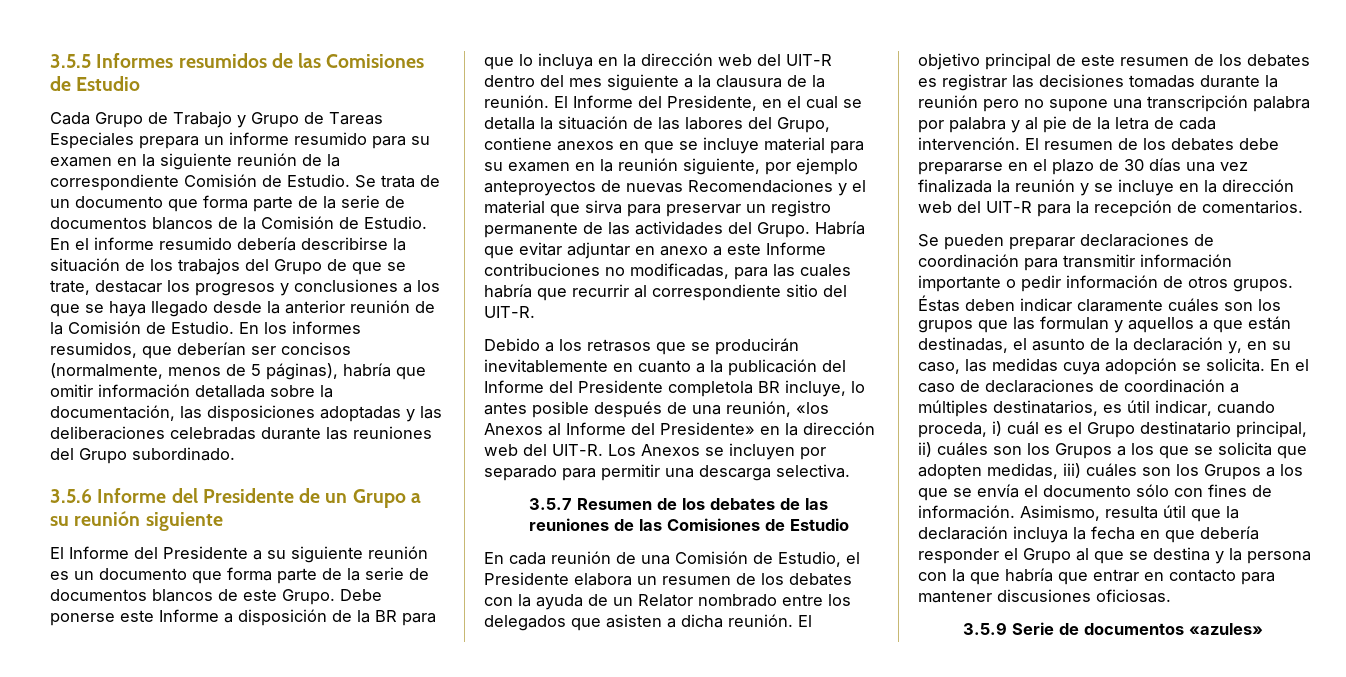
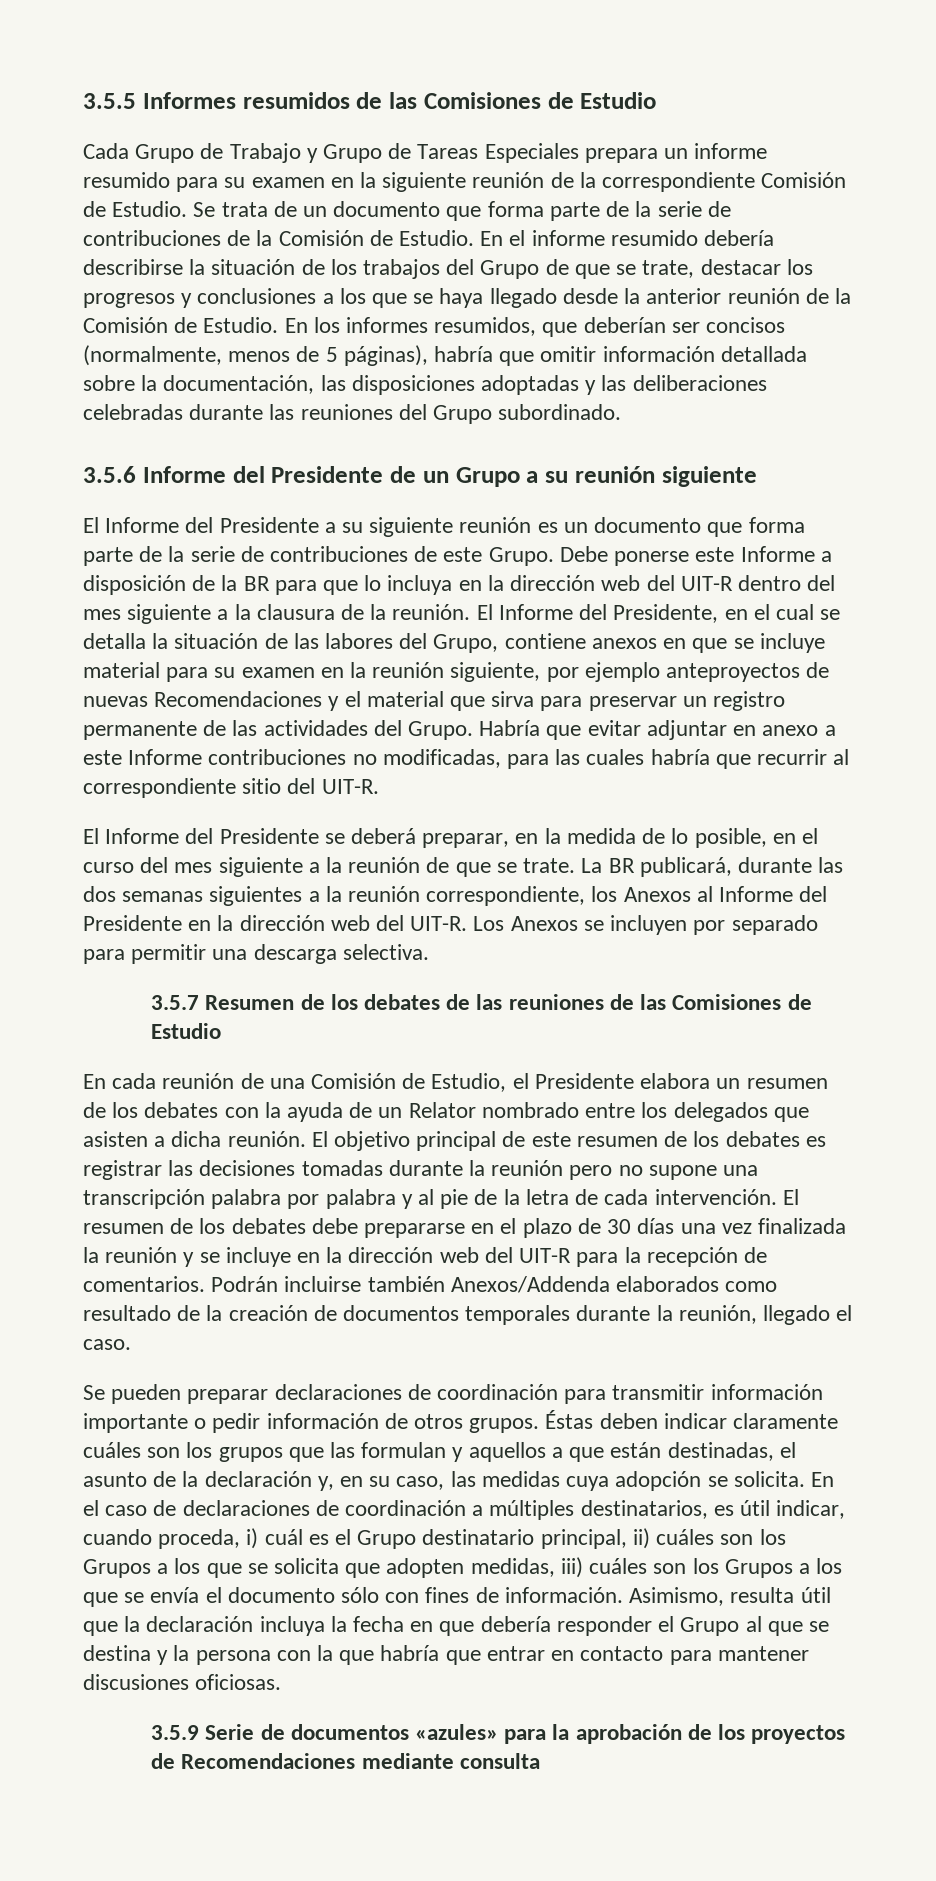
[50,217,213,230] documentos blancos -> [83,230,221,246] contribuciones
[50,589,213,602] documentos blancos -> [270,546,409,562] contribuciones
[484,338,799,355] [484,359,846,376] [484,380,865,397] [484,401,829,418] Debido a los retrasos que se producirán inevitablemente en cuanto a la publicación del Informe del Presidente completola BR incluye, lo antes posible después de una reunión, «los -> [83,828,818,848] [83,857,844,877] [83,886,618,906] El Informe del Presidente se deberá preparar, en la medida de lo posible, en el curso del mes siguiente a la reunión de que se trate. La BR publicará, durante las dos semanas siguientes a la reunión correspondiente, los
[660,422,755,435] Presidente» -> [83,915,182,931] Presidente
(1303, 207) none -> [211,1276,778,1293] [83,1305,853,1325] [83,1339,131,1350] Podrán incluirse también Anexos/Addenda elaborados como resultado de la creación de documentos temporales durante la reunión, llegado el caso.
(1263, 629) none -> [504,1724,846,1744] [151,1753,540,1769] para la aprobación de los proyectos de Recomendaciones mediante consulta

